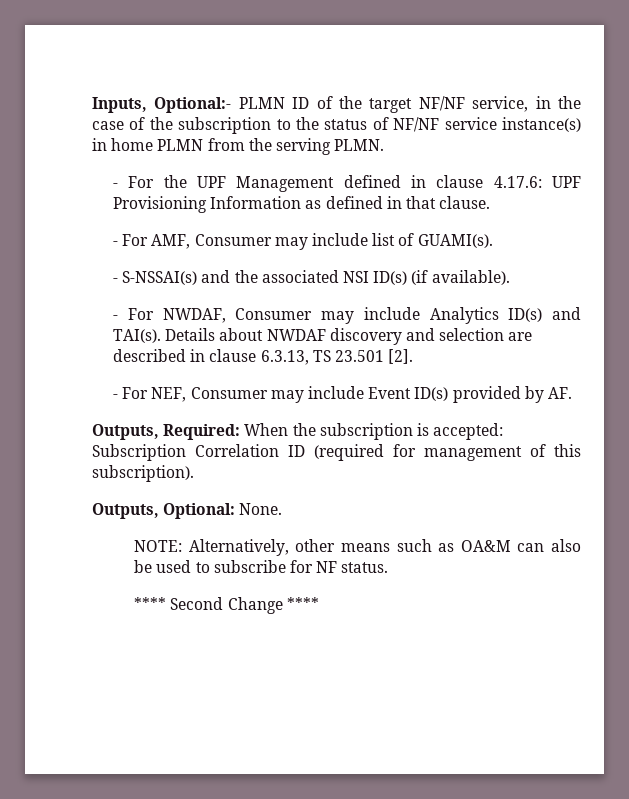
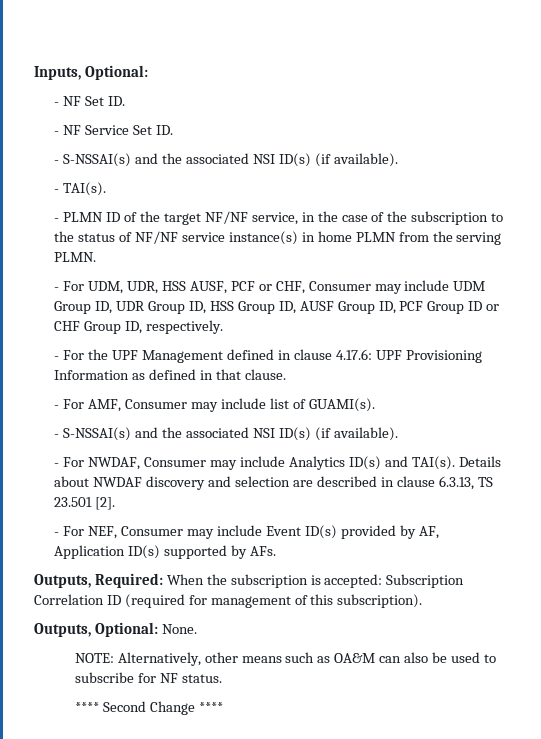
[154,97,232,113] Optional:- -> [84,65,148,80] [54,96,126,106] [54,125,174,135] [54,153,398,167] [54,182,107,196] [54,218,60,222] Optional: // - NF Set ID. // - NF Service Set ID. // - S-NSSAI(s) and the associated NSI ID(s) (if available). // - TAI(s). // -
(385, 145) none -> [54,280,486,294] [54,301,500,314] [54,320,224,334] // - For UDM, UDR, HSS AUSF, PCF or CHF, Consumer may include UDM Group ID, UDR Group ID, HSS Group ID, AUSF Group ID, PCF Group ID or CHF Group ID, respectively.
[547,387,572,399] AF. -> [418,526,439,539] [54,545,277,559] AF, Application ID(s) supported by AFs.

